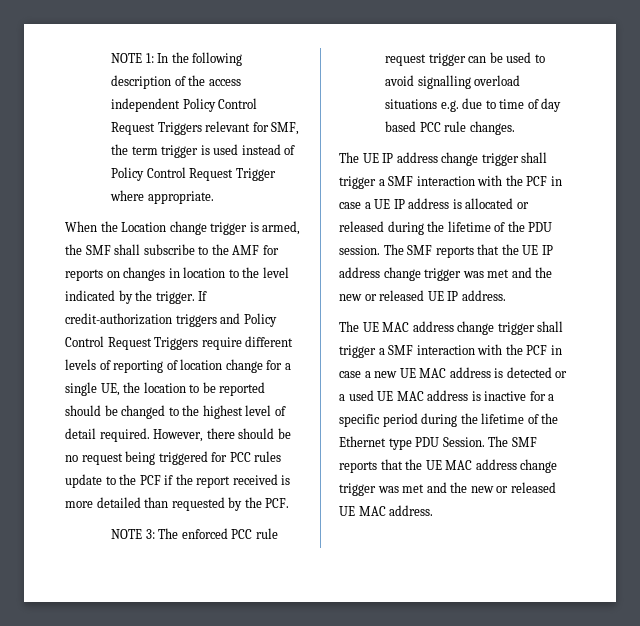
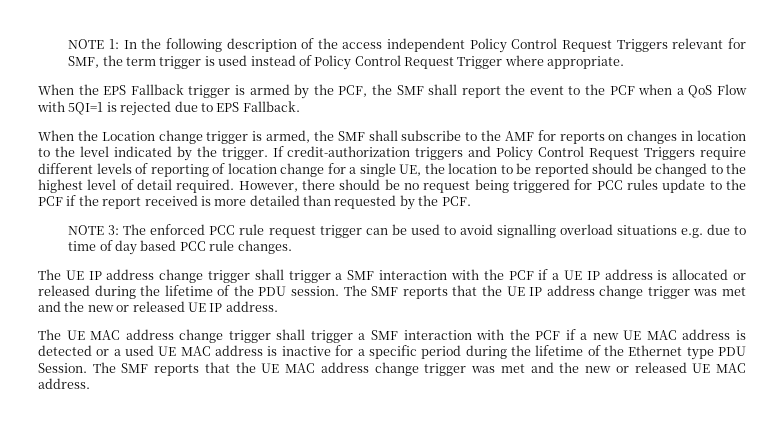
(214, 197) none -> [38,84,747,99] [37,101,300,116] // When the EPS Fallback trigger is armed by the PCF, the SMF shall report the event to the PCF when a QoS Flow with 5QI=1 is rejected due to EPS Fallback.
[550,176,562,186] [339,202,361,209] in case -> [538,269,549,280] if
[550,345,562,355] [339,371,361,378] in case -> [565,329,576,340] if

